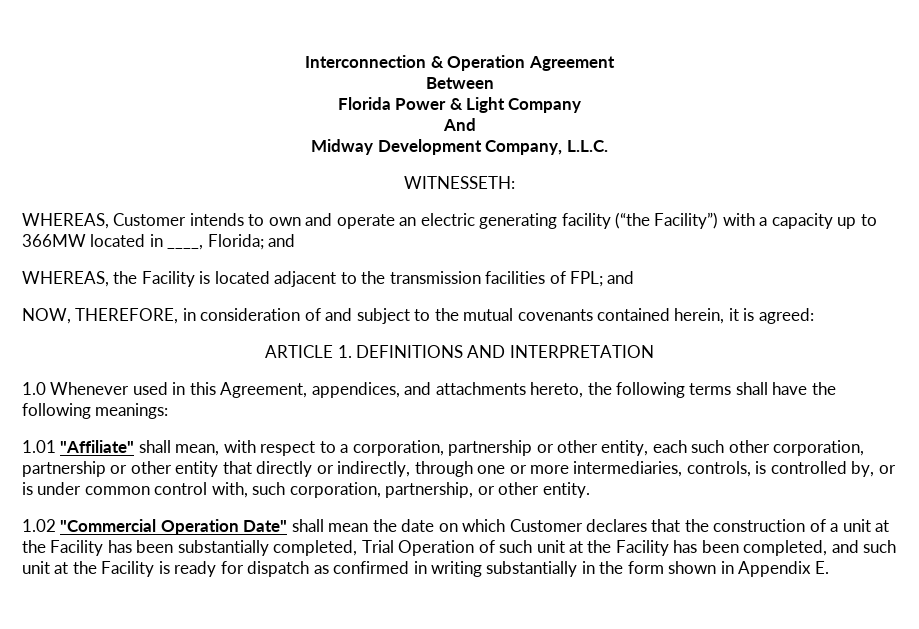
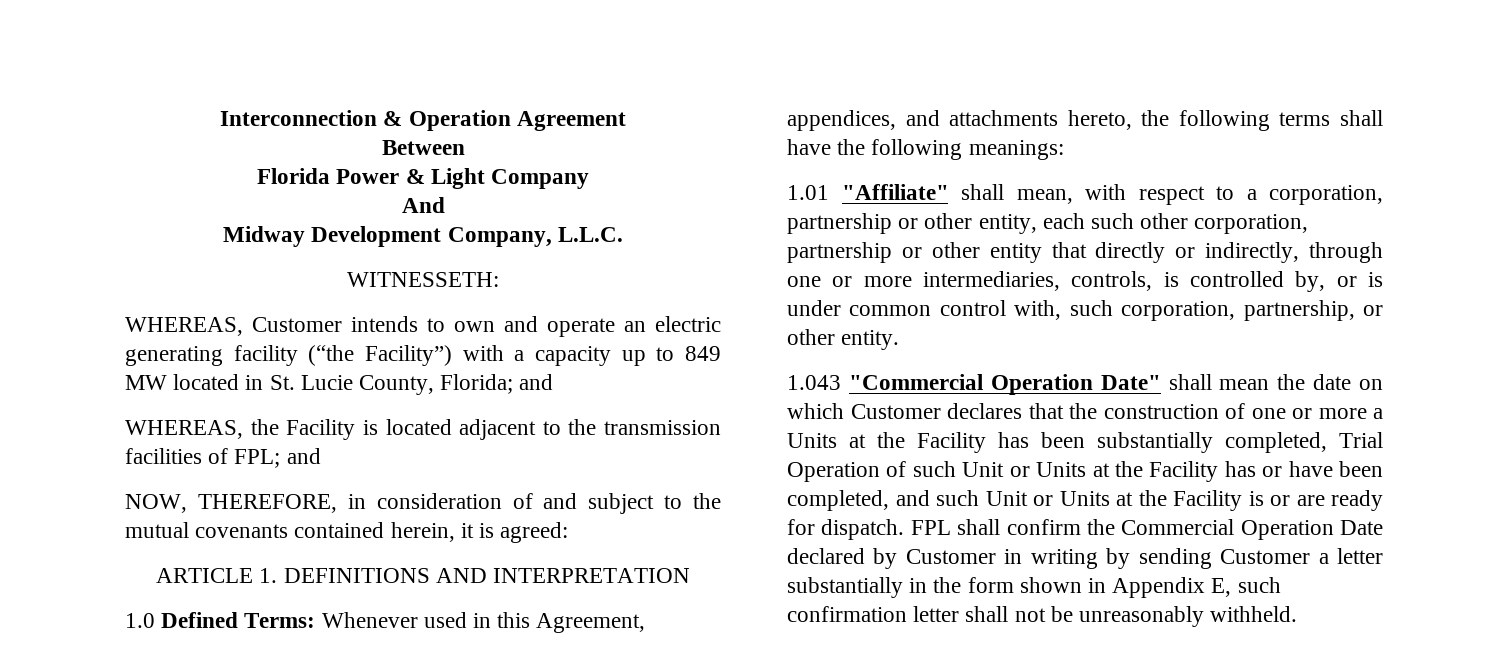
[22,234,204,250] 366MW located in ____, -> [685,346,721,361] [125,374,435,395] 849 MW located in St. Lucie County,
(46, 388) none -> [161,612,316,628] Defined Terms:
[22,519,56,532] 1.02 -> [787,375,841,390] 1.043
[830,519,871,532] a unit -> [1251,408,1383,419] [787,433,837,448] one or more a Units
[536,540,698,556] unit at the Facility has -> [962,461,1333,482] Unit or Units at the Facility has or have
[22,561,50,574] unit -> [985,491,1110,506] Unit or Units
[174,561,483,577] ready for dispatch as confirmed in writing -> [1270,490,1383,511] [787,519,1383,540] [787,548,1383,569] or are ready for dispatch. FPL shall confirm the Commercial Operation Date declared by Customer in writing by sending Customer a letter
[814,561,829,574] E. -> [1211,577,1281,597] [787,606,1298,627] E, such confirmation letter shall not be unreasonably withheld.

